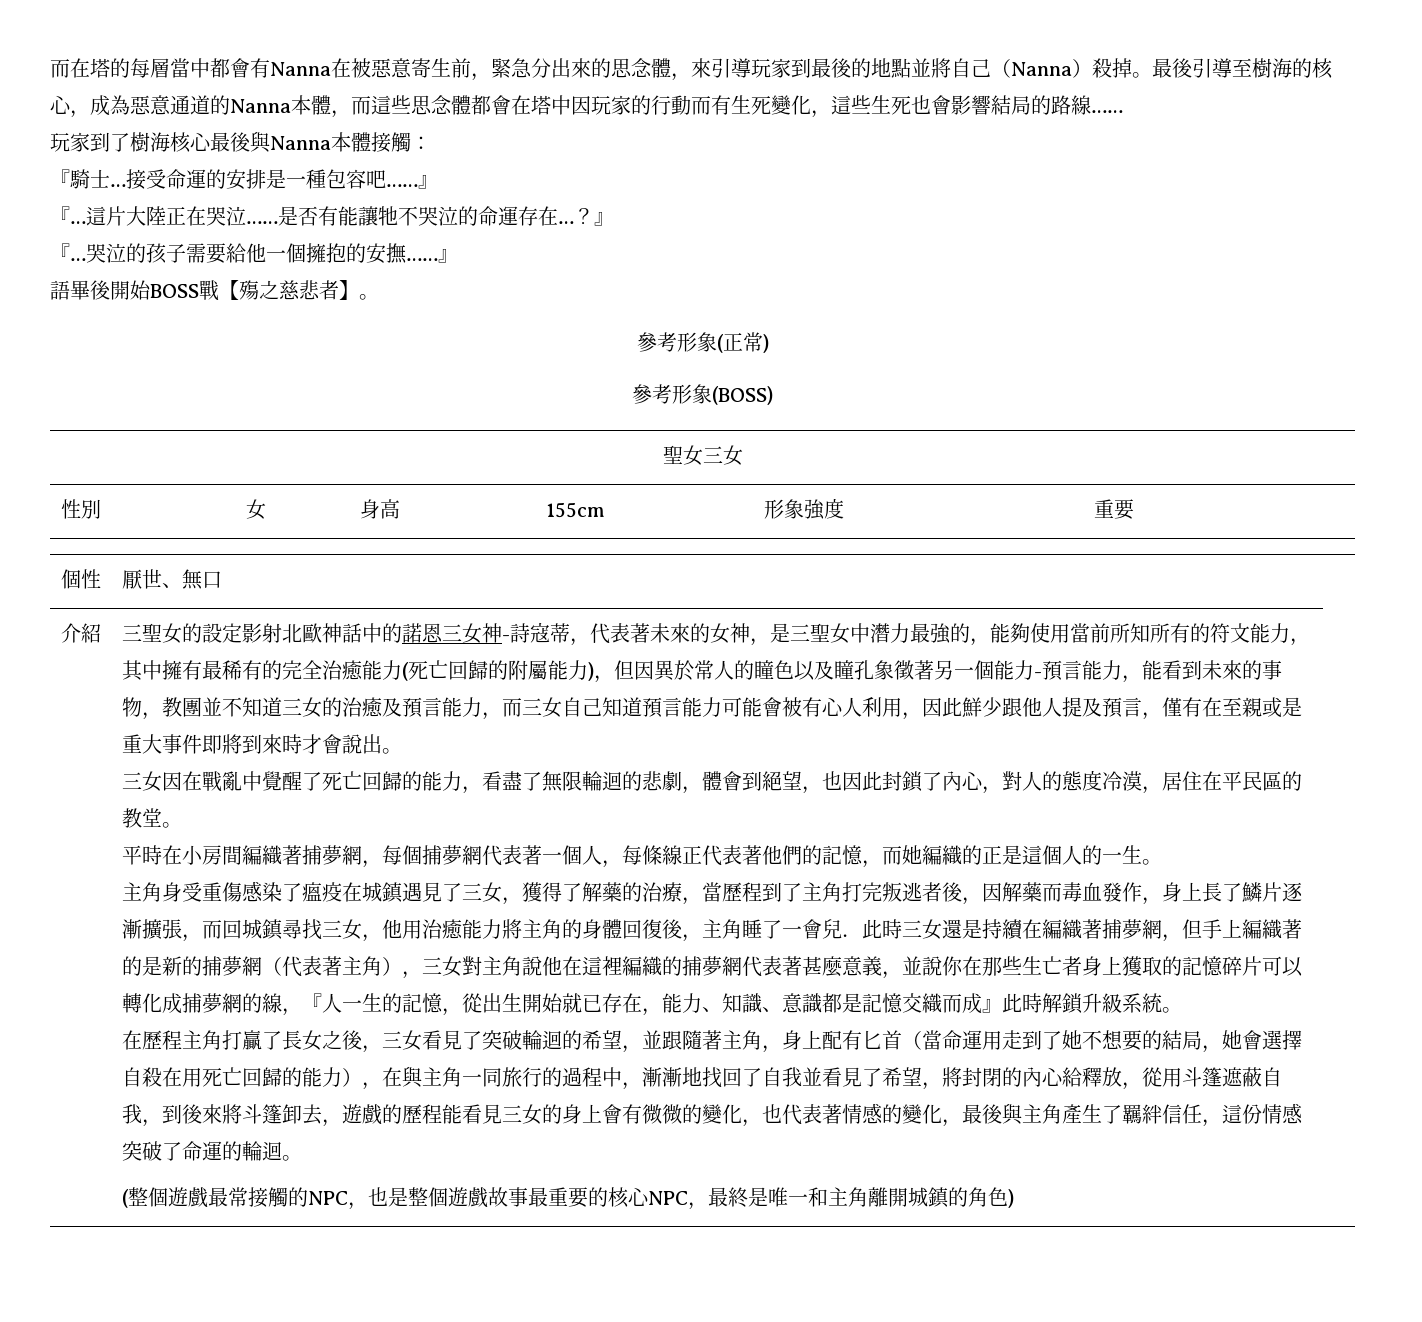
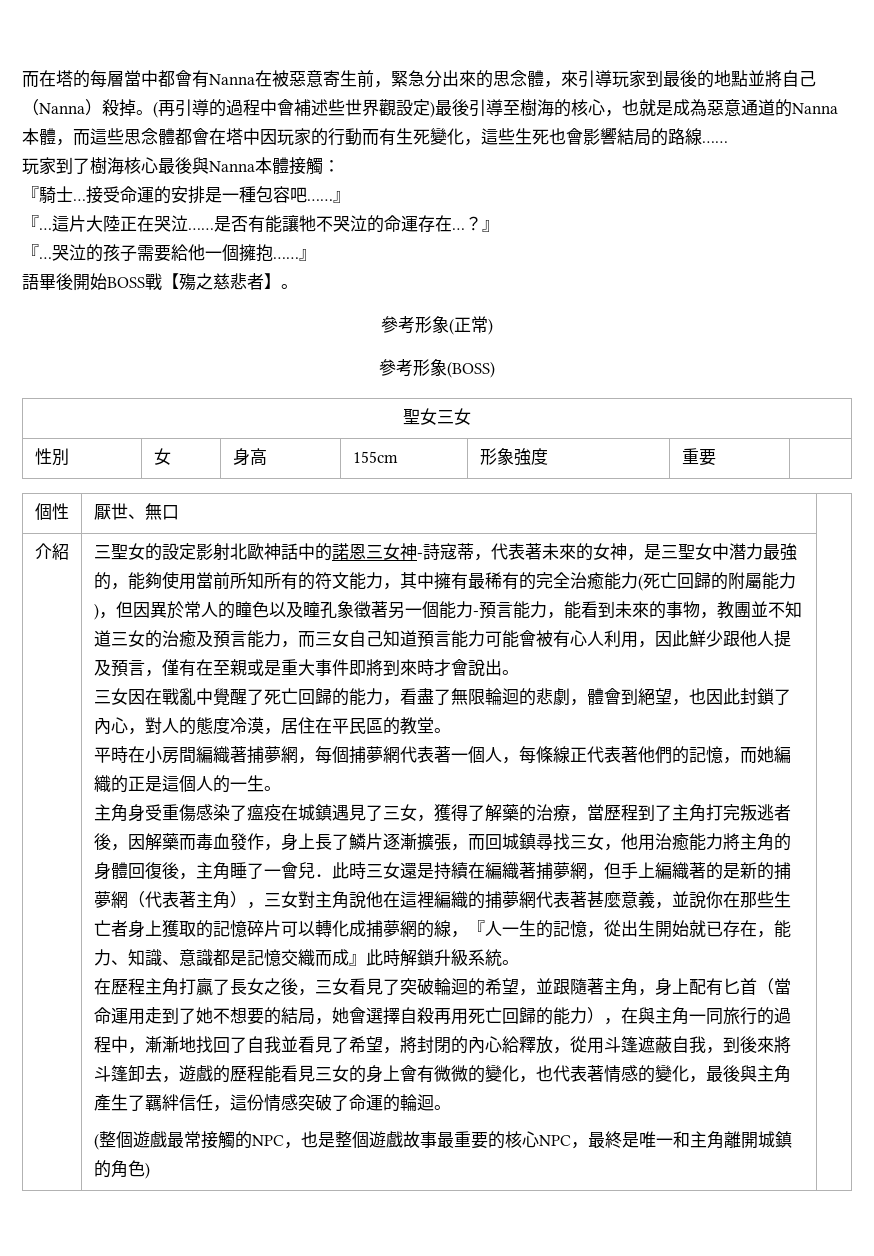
(1152, 75) none -> [153,99,435,118] (再引導的過程中會補述些世界觀設定)
(90, 114) none -> [622,99,673,116] 也就是
[346,243,407,264] 的安撫 -> (273, 253) none
[161,1067,182,1087] 在 -> [433,1008,451,1025] 再

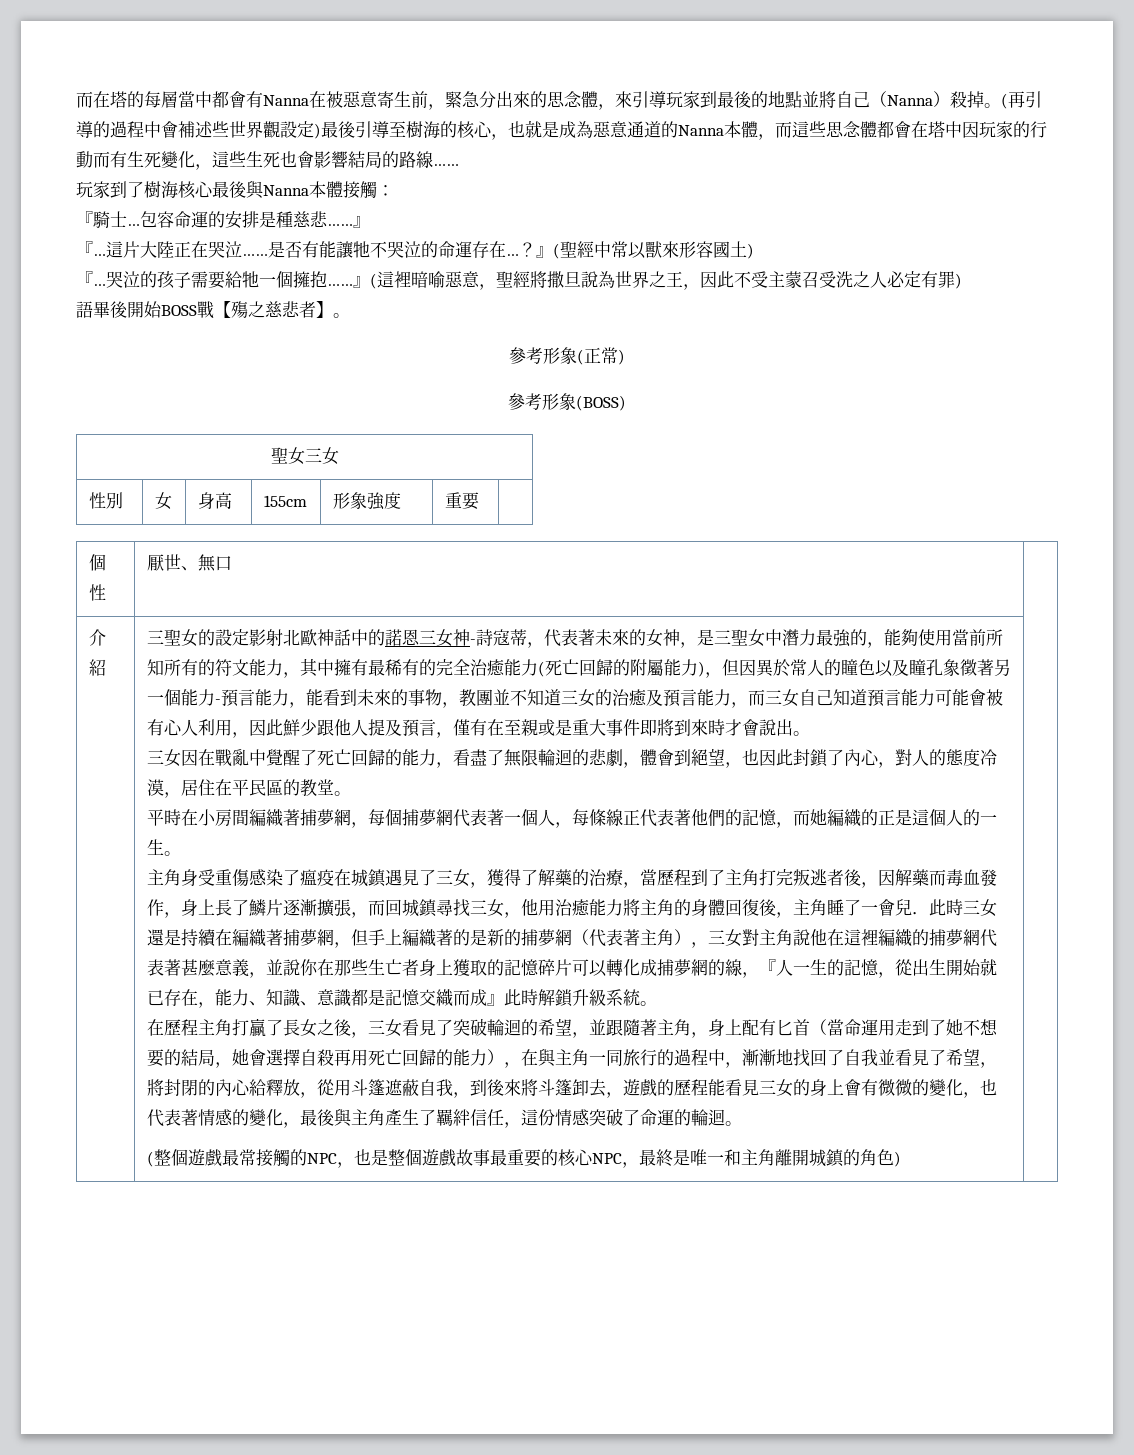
[86,186,120,204] 接受 -> [140,211,174,228] 包容
[222,186,307,203] 一種包容吧 -> [276,211,328,228] 種慈悲
(499, 226) none -> [553,241,754,259] (聖經中常以獸來形容國土)
[188,244,205,261] 他 -> [242,271,259,288] 牠
(316, 255) none -> [370,271,962,290] (這裡暗喻惡意，聖經將撒旦說為世界之王，因此不受主蒙召受洗之人必定有罪)

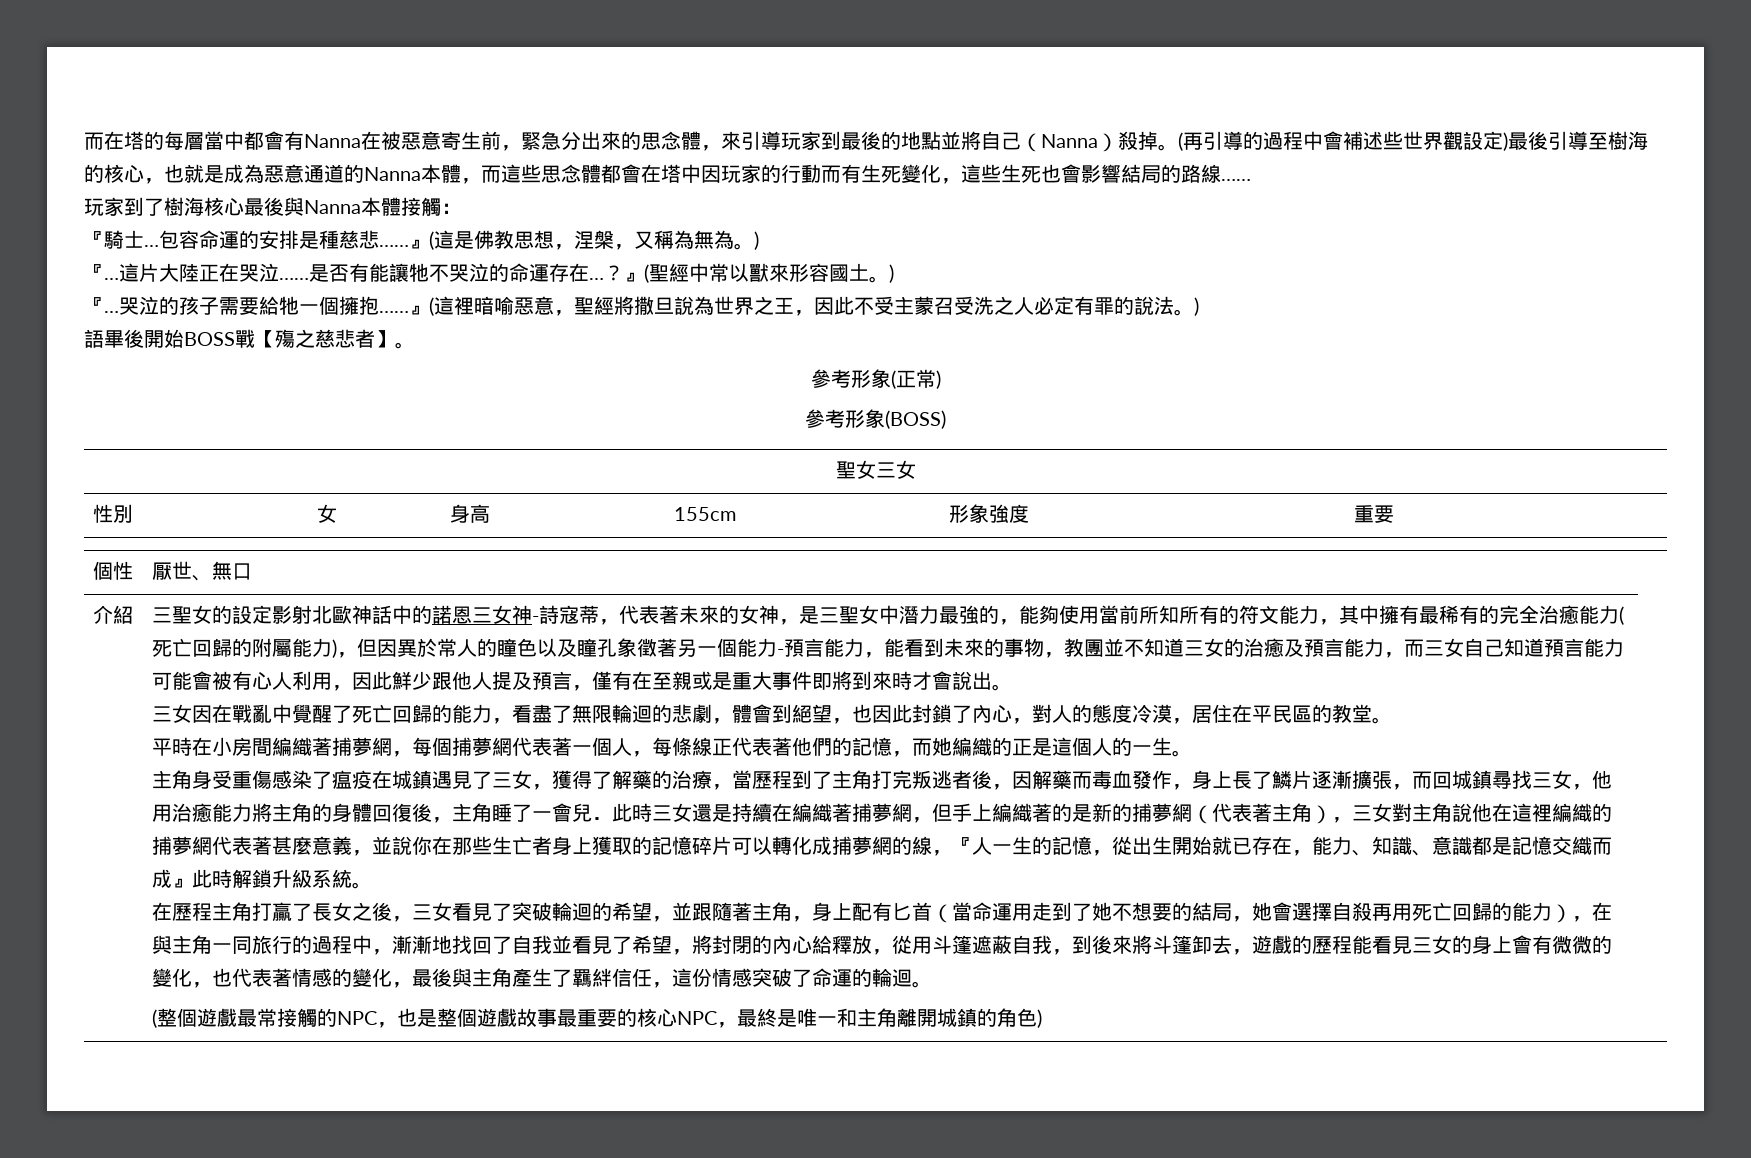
(370, 222) none -> [429,230,759,250] (這是佛教思想，涅槃，又稱為無為。)
(747, 249) none -> [869,276,889,283] 。
(955, 279) none -> [1114,296,1194,316] 的說法。

